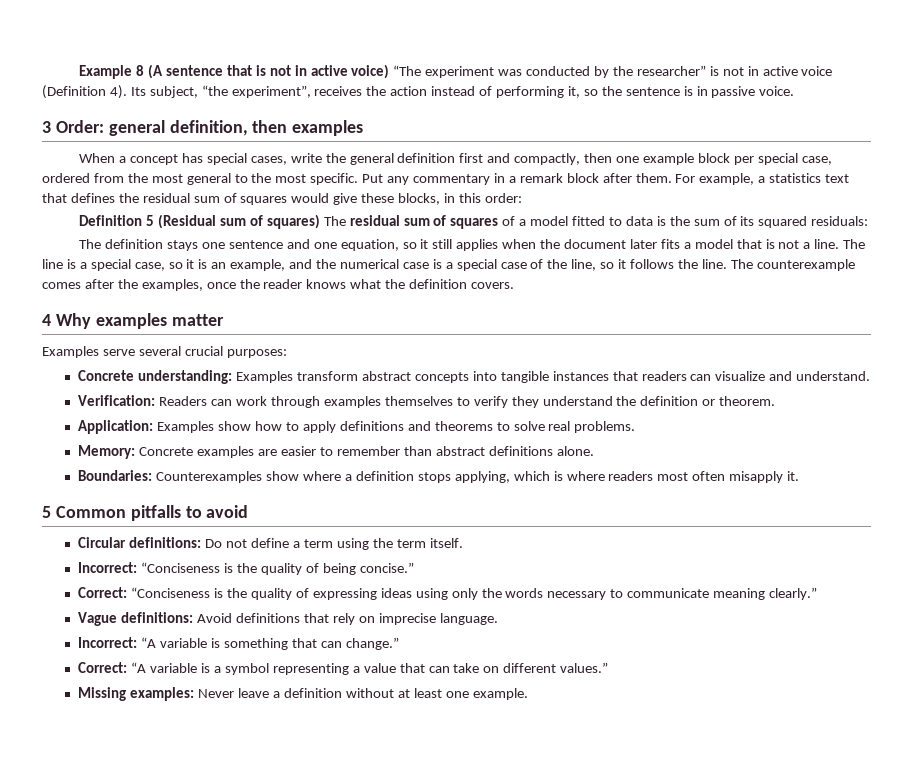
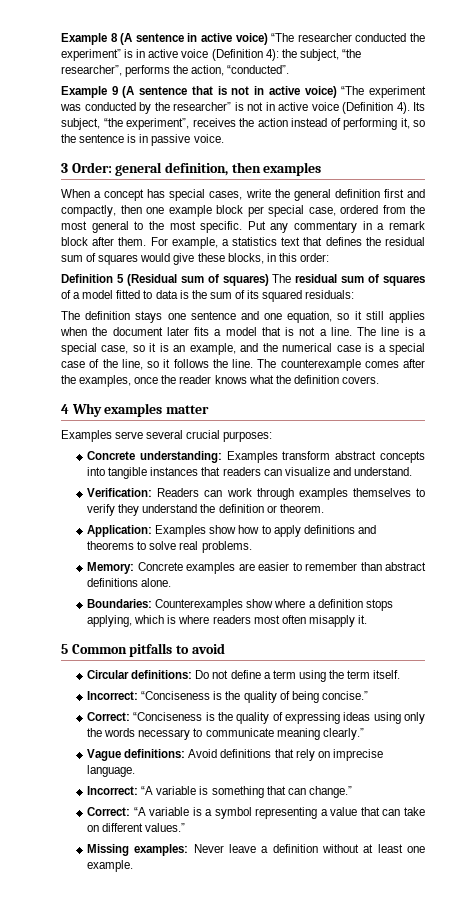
(223, 70) none -> [187,33,425,45] [61,49,361,61] [61,65,290,77] [61,86,188,98] in active voice) “The researcher conducted the experiment” is in active voice (Definition 4): the subject, “the researcher”, performs the action, “conducted”. // Example 9 (A sentence

